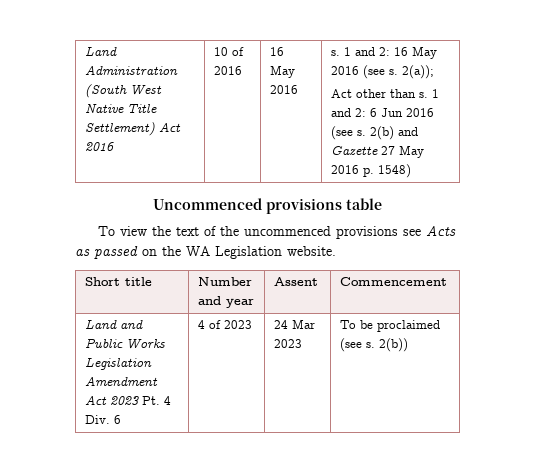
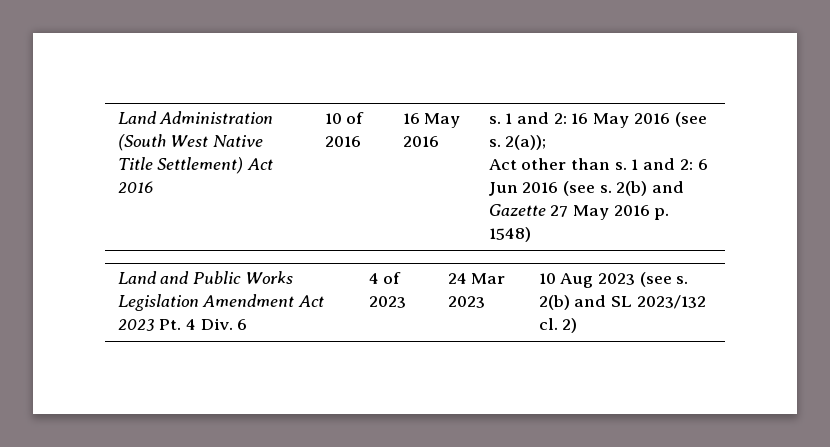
[153,198,382,214] [98,226,457,239] [75,246,336,259] [85,277,153,286] [198,277,253,286] [198,296,255,308] [274,277,319,286] [340,277,448,286] // Uncommenced provisions table // To view the text of the uncommenced provisions see Acts as passed on the WA Legislation website. // Short title | Number and year | Assent | Commencement -> (531, 234) none
[340,320,441,332] [340,338,409,352] To be proclaimed (see s. 2(b)) -> [538,272,689,288] [538,295,706,310] [538,318,578,333] 10 Aug 2023 (see s. 2(b) and SL 2023/132 cl. 2)

